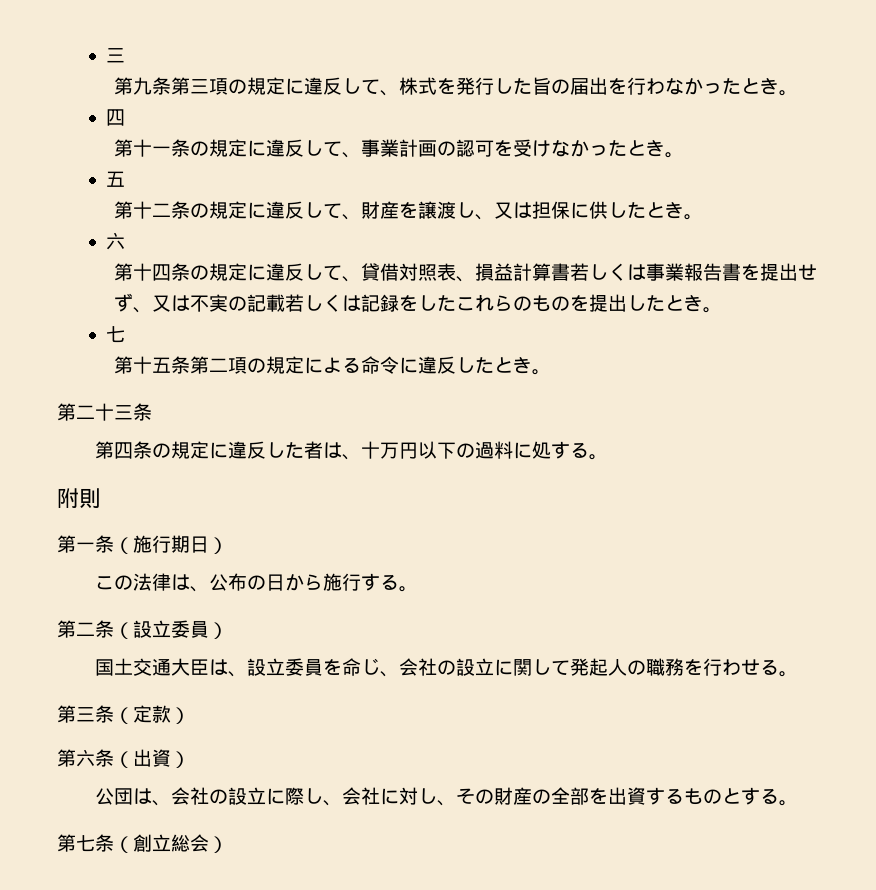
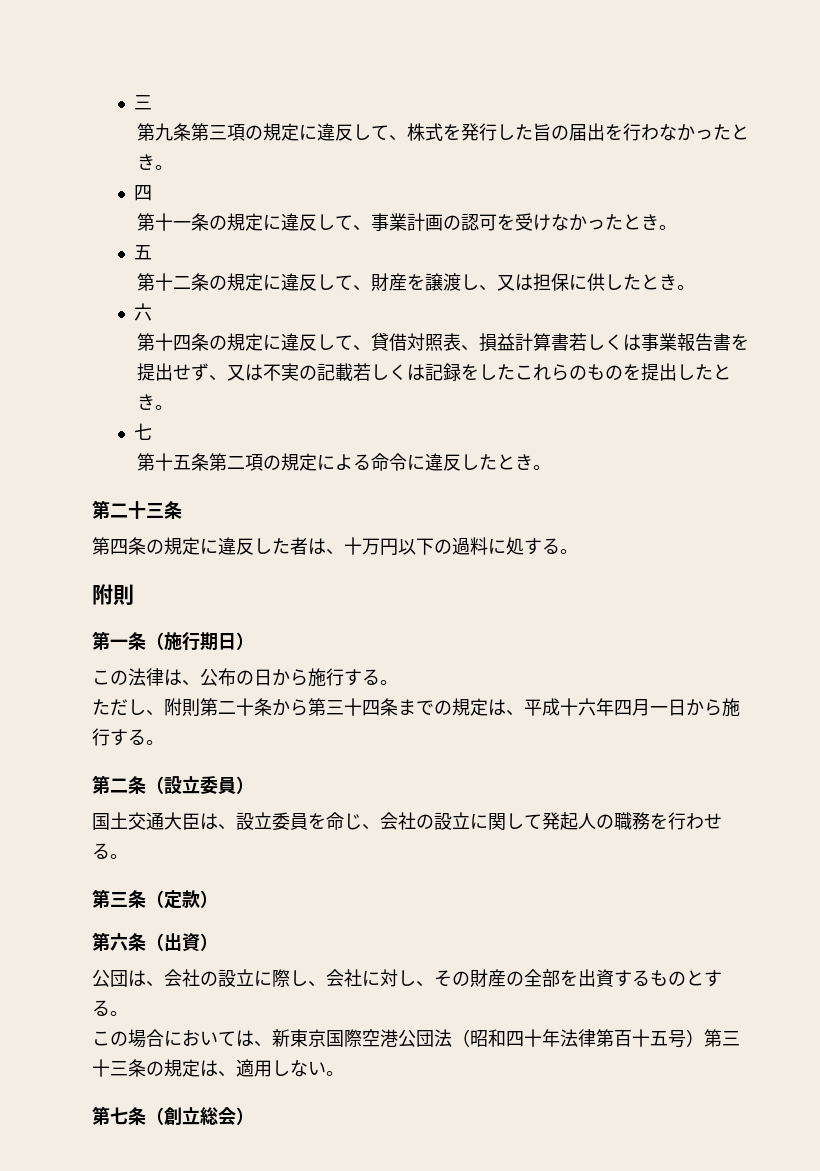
(419, 589) none -> [92,698,740,717] [92,728,164,746] // ただし、附則第二十条から第三十四条までの規定は、平成十六年四月一日から施行する。
(799, 803) none -> [92,1029,740,1048] [92,1059,344,1077] // この場合においては、新東京国際空港公団法（昭和四十年法律第百十五号）第三十三条の規定は、適用しない。

